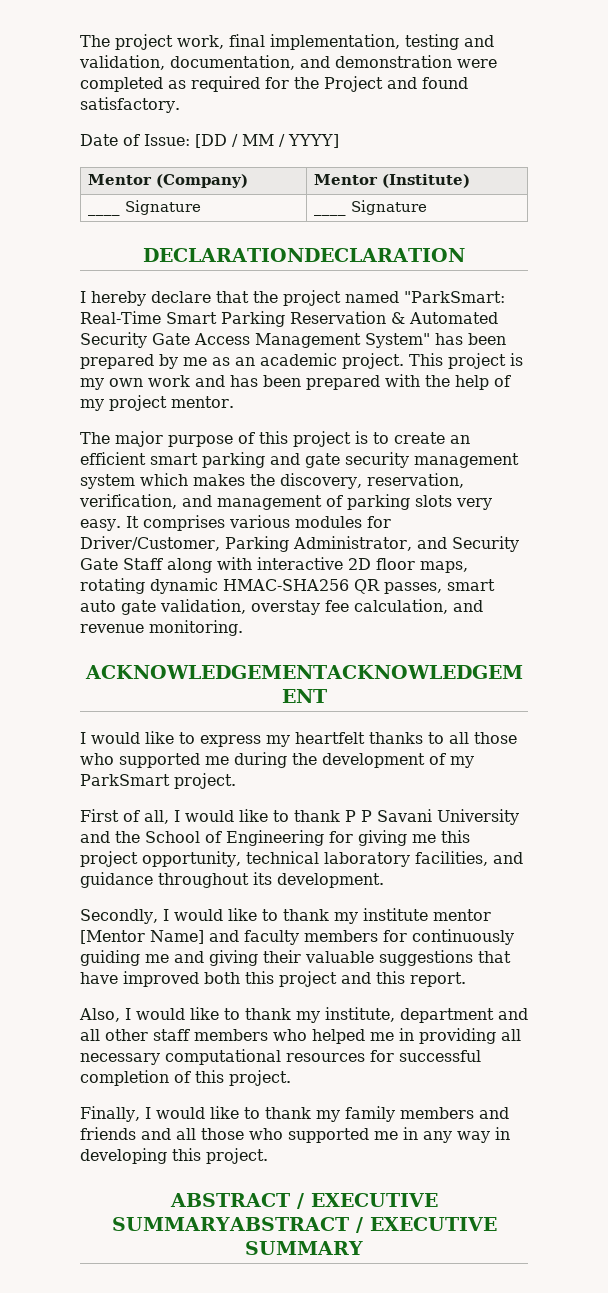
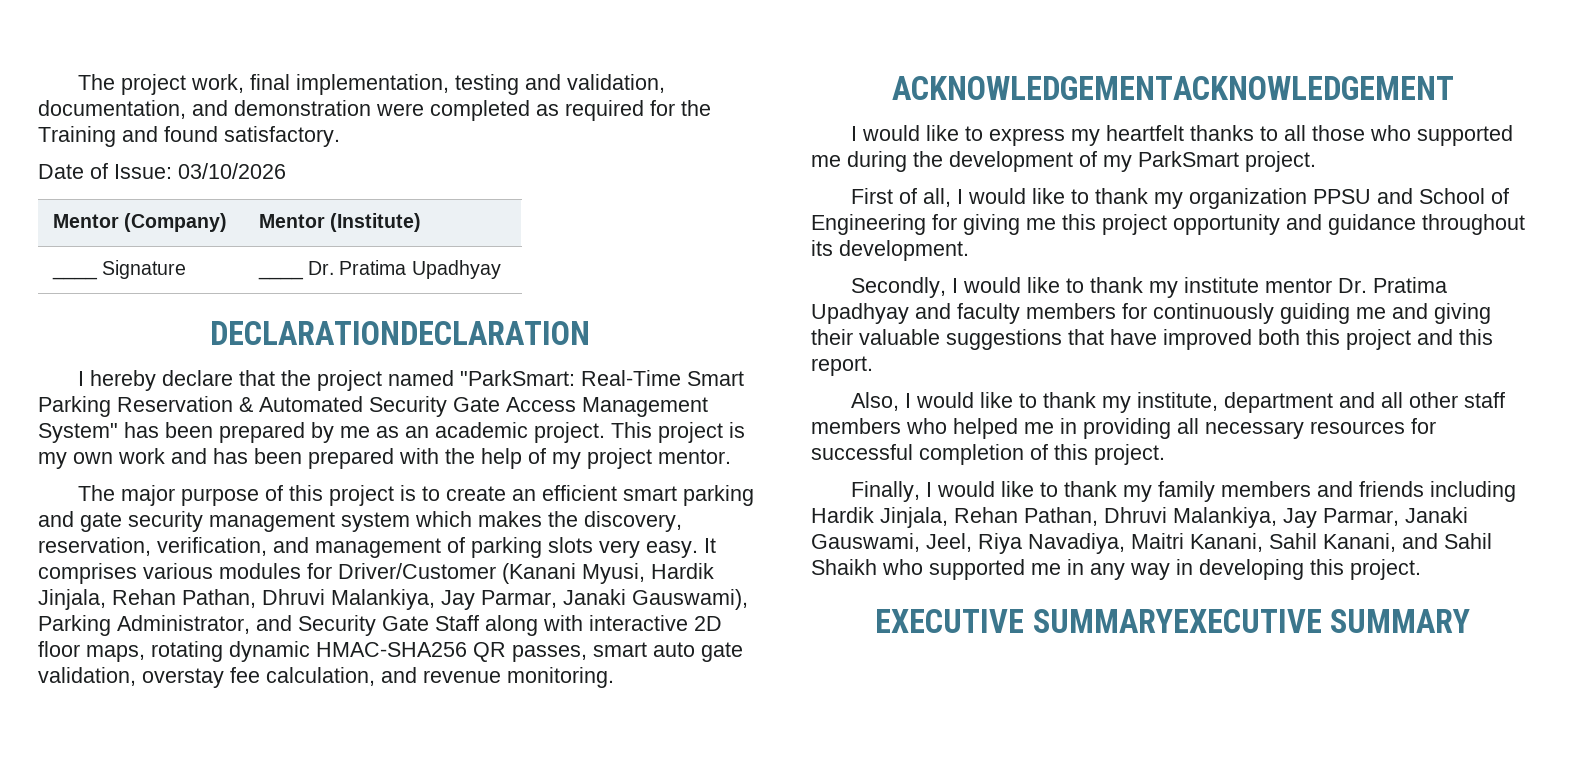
[324,76,383,92] Project -> [38,126,116,147] Training
[195,134,339,148] [DD / MM / YYYY] -> [178,163,286,179] 03/10/2026
[351,200,428,215] Signature -> [308,260,501,279] Dr. Pratima Upadhyay
[80,536,220,551] Driver/Customer, -> [338,563,714,584] [38,589,748,610] Driver/Customer (Kanani Myusi, Hardik Jinjala, Rehan Pathan, Dhruvi Malankiya, Jay Parmar, Janaki Gauswami),
[345,809,519,825] [80,831,140,843] P P Savani University and the -> [1153,188,1413,209] my organization PPSU and
[142,851,488,867] opportunity, technical laboratory facilities, -> [1173,214,1280,235] opportunity
[80,930,204,944] [Mentor Name] -> [1337,277,1447,293] [811,303,909,324] Dr. Pratima Upadhyay
[165,1049,281,1065] computational -> (1304, 430) none
[141,1128,244,1140] and all those -> [1429,481,1516,502] [811,507,1468,528] [811,533,1492,554] [811,559,877,575] including Hardik Jinjala, Rehan Pathan, Dhruvi Malankiya, Jay Parmar, Janaki Gauswami, Jeel, Riya Navadiya, Maitri Kanani, Sahil Kanani, and Sahil Shaikh
[169,1193,438,1209] [111,1217,497,1233] ABSTRACT / EXECUTIVE SUMMARYABSTRACT / EXECUTIVE -> [874,609,1322,633] EXECUTIVE SUMMARYEXECUTIVE

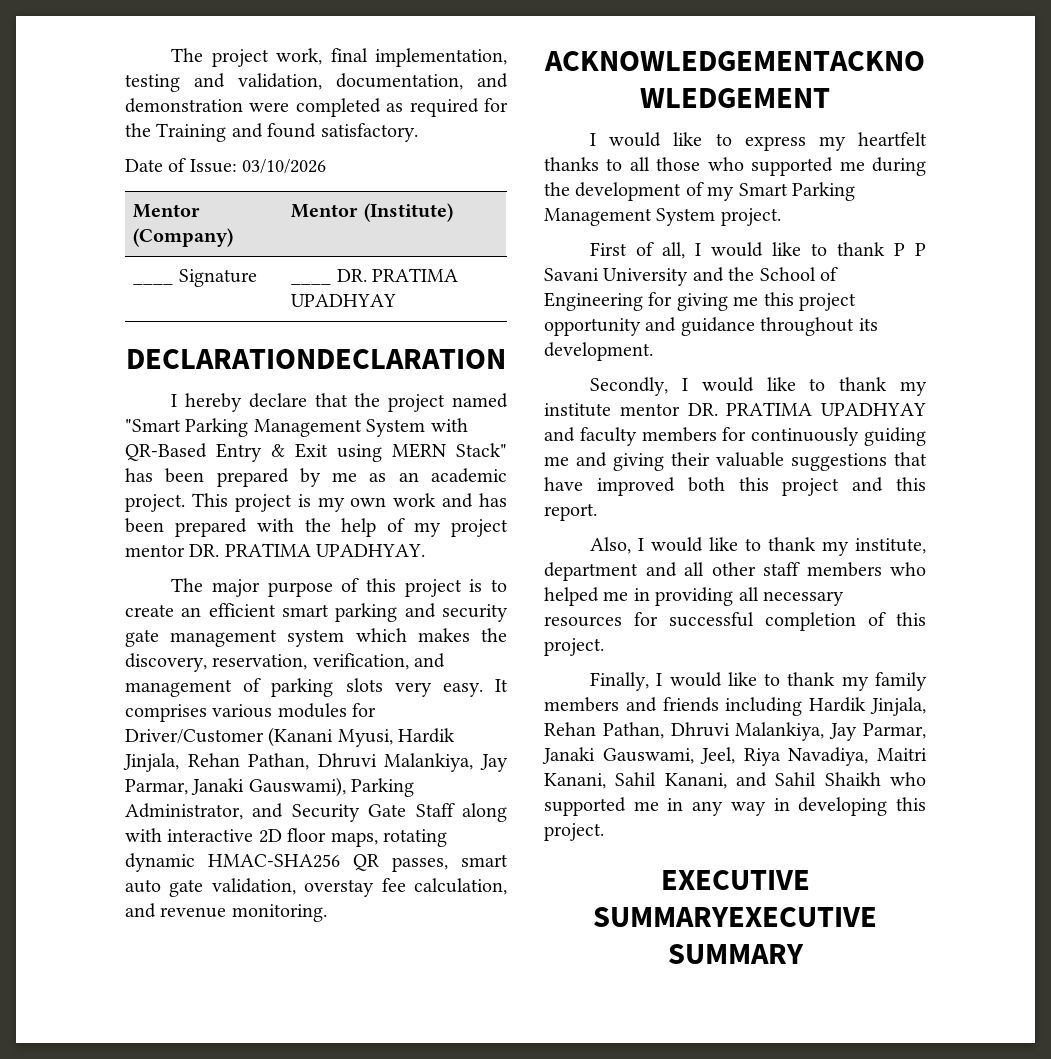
[308,260,501,279] Dr. Pratima Upadhyay -> [336,268,458,282] [291,294,397,307] DR. PRATIMA UPADHYAY
[459,370,744,386] [38,396,708,417] [38,423,118,443] "ParkSmart: Real-Time Smart Parking Reservation & Automated Security Gate Access Management System" -> [125,418,468,437] [125,443,507,462] "Smart Parking Management System with QR-Based Entry & Exit using MERN Stack"
[658,449,731,464] mentor. -> [125,543,426,557] mentor DR. PRATIMA UPADHYAY.
[80,511,203,532] gate security -> [441,604,508,622] [125,629,159,647] security gate
[1138,151,1239,167] ParkSmart -> [738,182,855,201] [544,208,716,226] Smart Parking Management System
[1153,188,1413,209] my organization PPSU and -> [894,243,926,256] [544,267,755,286] P P Savani University and the
[1337,277,1447,293] [811,303,909,324] Dr. Pratima Upadhyay -> [687,402,926,416] DR. PRATIMA UPADHYAY

